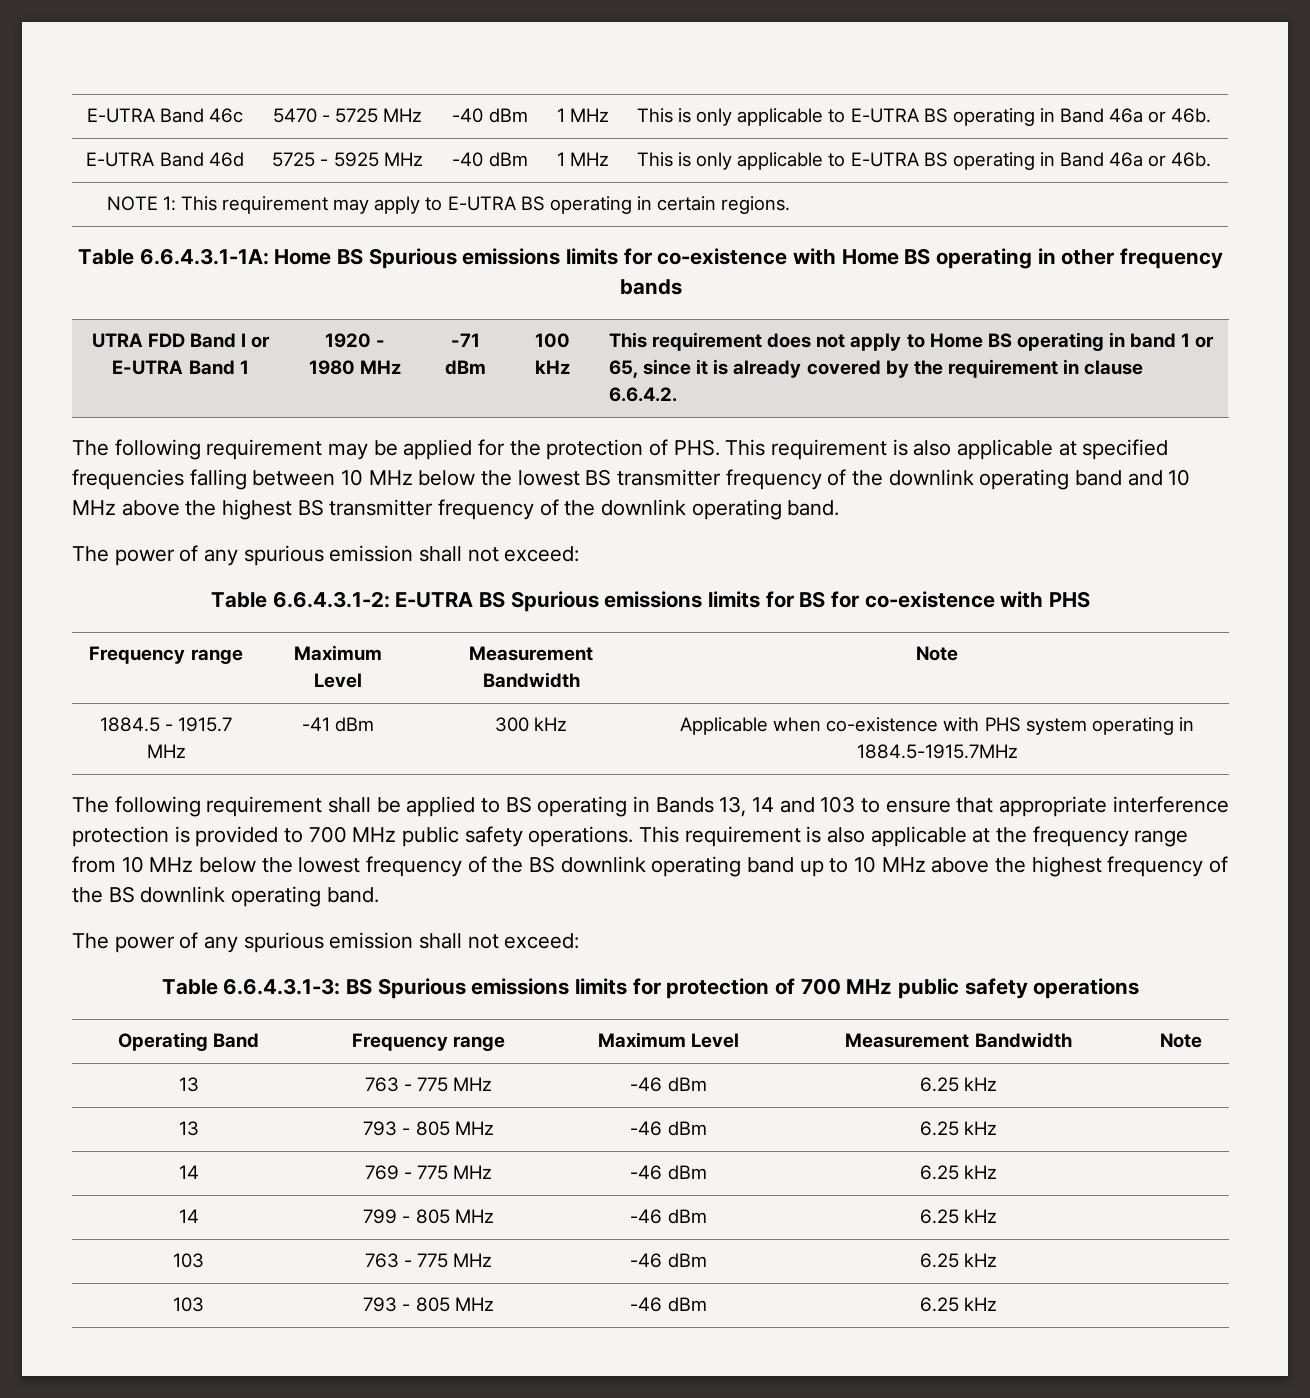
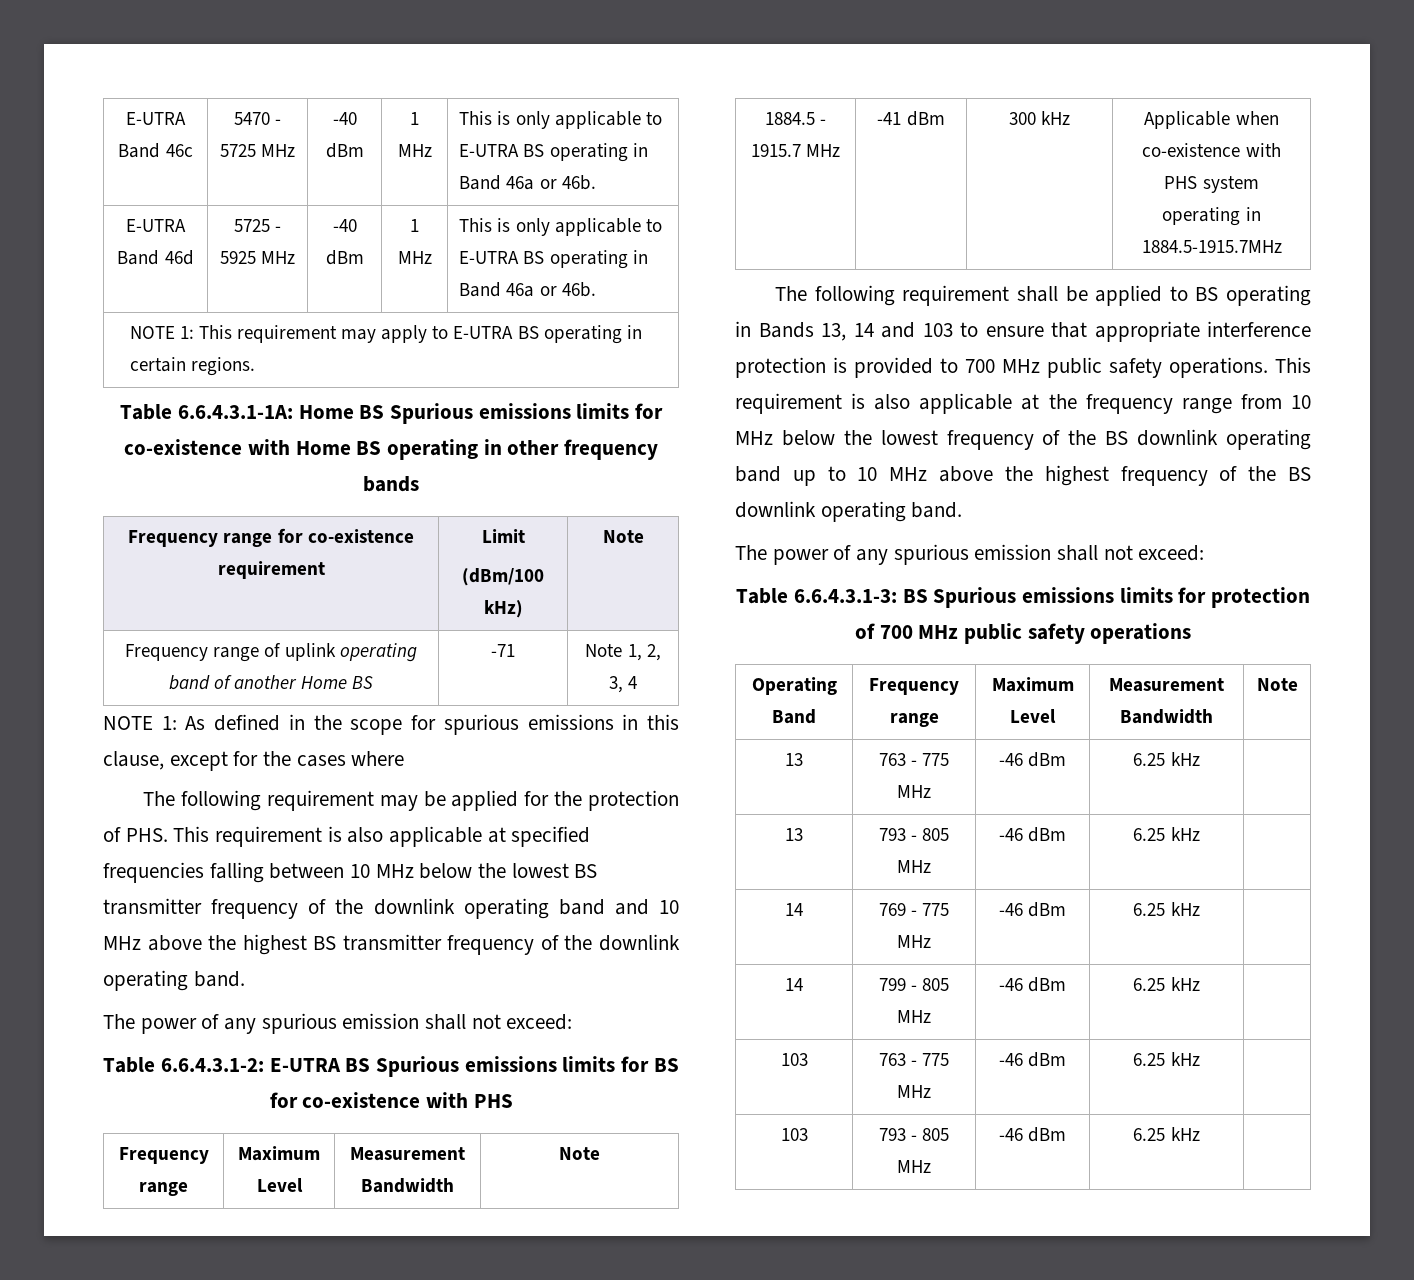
[91,333,271,348] [112,360,249,375] [324,333,386,348] [308,360,402,375] [450,333,480,347] [444,360,486,375] [534,333,570,348] [534,360,570,374] [608,332,1215,351] [608,359,1144,378] [608,387,677,402] UTRA FDD Band I or E-UTRA Band 1 | 1920 - 1980 MHz | -71 dBm | 100 kHz | This requirement does not apply to Home BS operating in band 1 or 65, since it is already covered by the requirement in clause 6.6.4.2. -> [128,528,414,547] [217,561,325,579] [481,529,525,543] [462,568,544,586] [483,600,523,618] [602,530,644,543] [124,643,418,662] [168,675,374,690] [491,644,515,657] [585,644,661,661] [608,676,638,693] [103,714,679,735] [103,751,405,771] Frequency range for co-existence requirement | Limit // (dBm/100 kHz) | Note // Frequency range of uplink operating band of another Home BS | -71 | Note 1, 2, 3, 4 // NOTE 1: As defined in the scope for spurious emissions in this clause, except for the cases where

